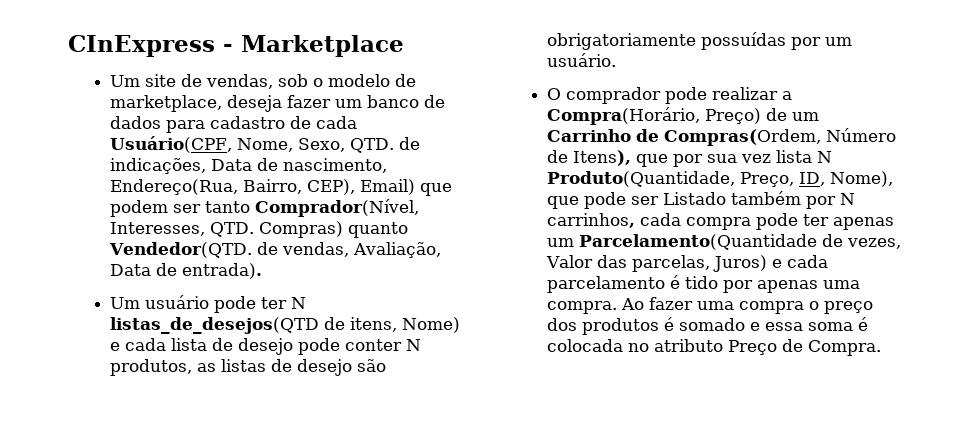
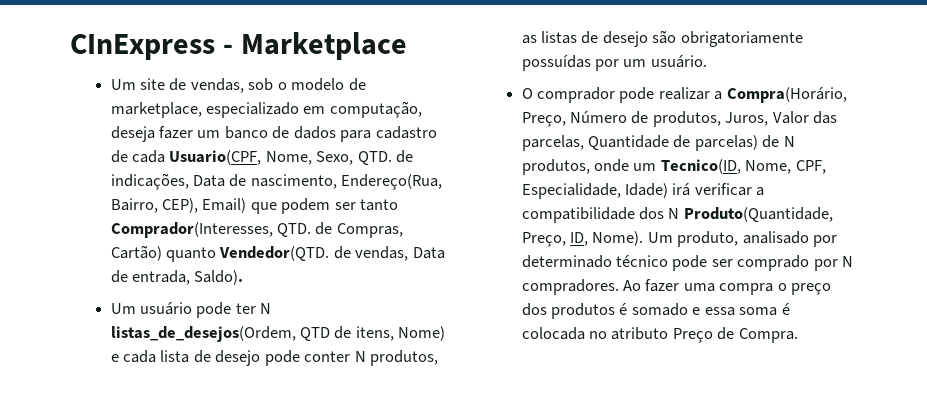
(222, 103) none -> [205,101,422,118] especializado em computação,
[109,136,232,153] Usuário(CPF, -> [169,150,262,165] Usuario(CPF,
[254,199,419,217] [109,221,343,238] Comprador(Nível, Interesses, QTD. Compras) -> [110,222,403,238] [110,245,162,261] Comprador(Interesses, QTD. de Compras, Cartão)
[352,242,441,258] [109,263,262,279] Avaliação, Data de entrada). -> [412,247,445,259] [110,270,244,285] Data de entrada, Saldo).
[109,317,319,334] listas_de_desejos(QTD -> [110,326,330,342] listas_de_desejos(Ordem, QTD
[704,108,819,124] [546,128,896,146] [546,150,832,167] [546,171,893,187] [546,191,855,209] [546,213,894,230] [546,234,901,250] [545,255,828,272] [546,275,860,293] [546,301,617,314] Preço) de um Carrinho de Compras(Ordem, Número de Itens), que por sua vez lista N Produto(Quantidade, Preço, ID, Nome), que pode ser Listado também por N carrinhos, cada compra pode ter apenas um Parcelamento(Quantidade de vezes, Valor das parcelas, Juros) e cada parcelamento é tido por apenas uma compra. -> [521,110,838,127] [521,135,795,151] [521,159,826,175] [521,183,765,199] [521,207,833,223] [521,231,838,247] [521,255,854,271] [521,279,619,295] Preço, Número de produtos, Juros, Valor das parcelas, Quantidade de parcelas) de N produtos, onde um Tecnico(ID, Nome, CPF, Especialidade, Idade) irá verificar a compatibilidade dos N Produto(Quantidade, Preço, ID, Nome). Um produto, analisado por determinado técnico pode ser comprado por N compradores.

